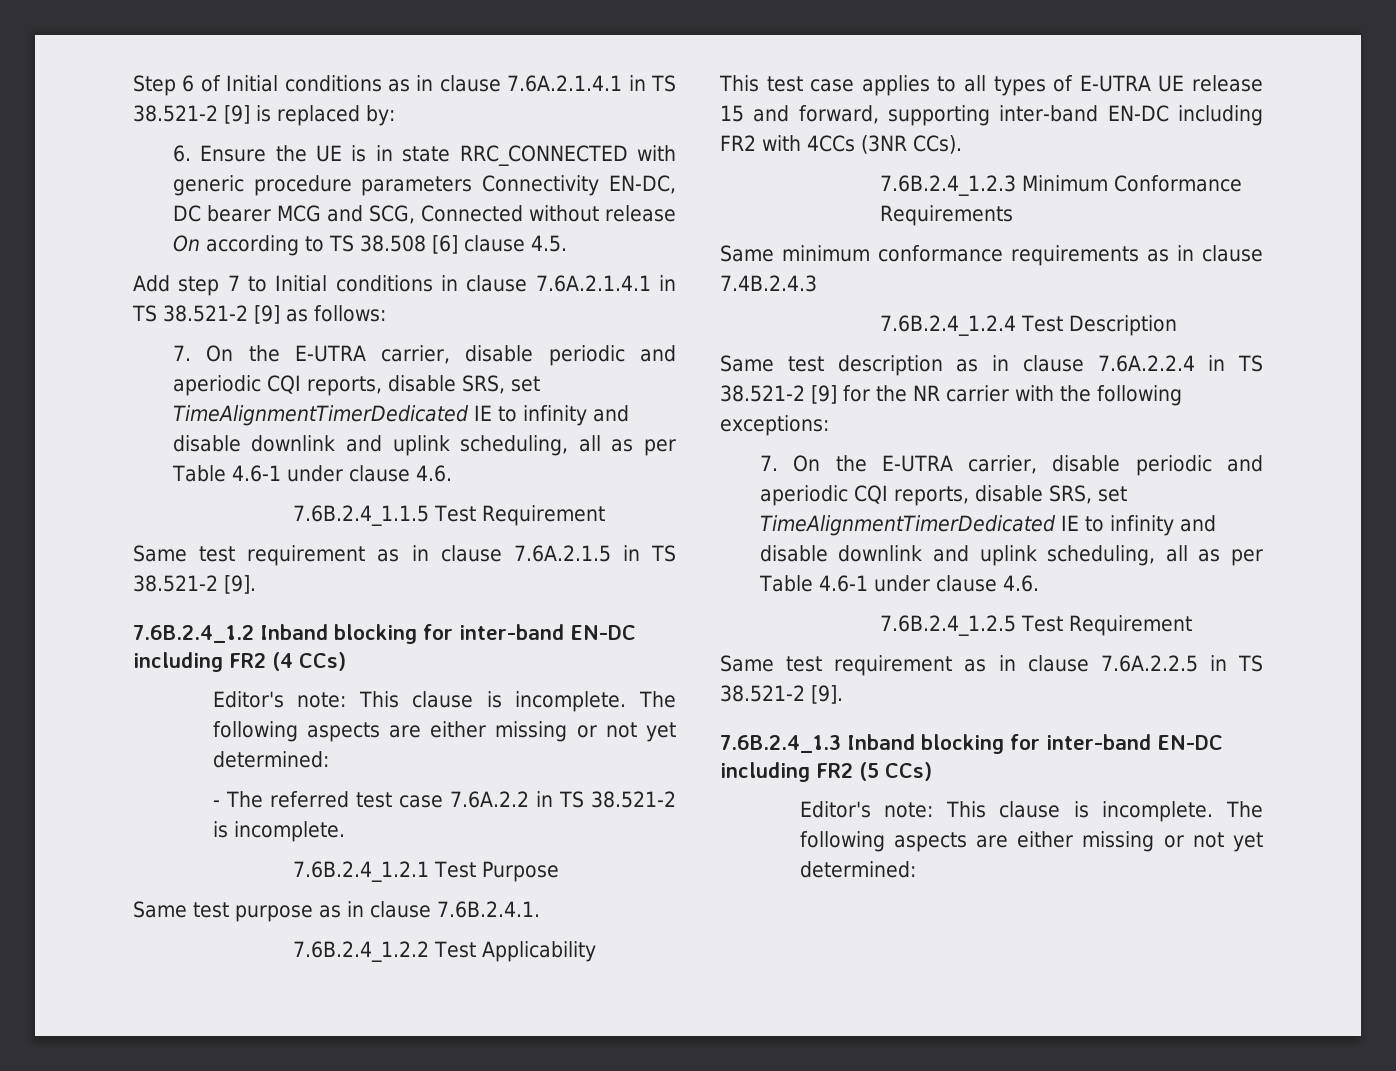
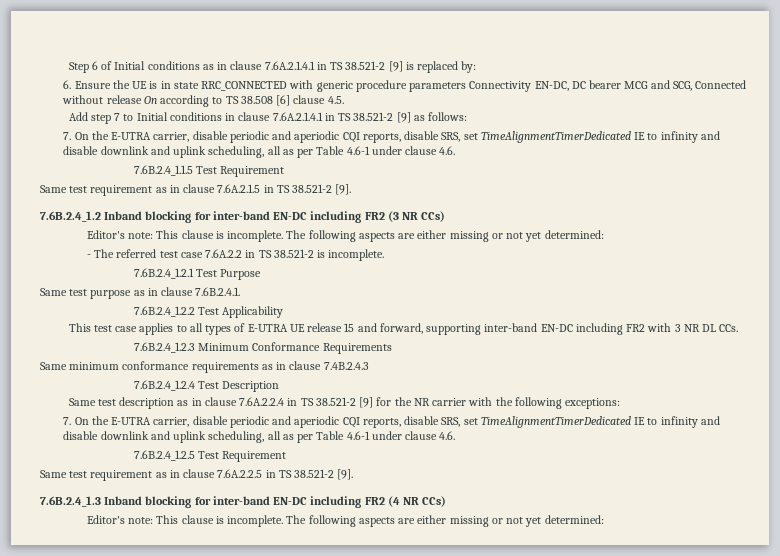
[272,652,293,671] (4 -> [387,211,419,222] (3 NR
[807,135,962,154] 4CCs (3NR CCs). -> [674,324,739,332] 3 NR DL CCs.
[859,762,879,781] (5 -> [387,496,420,507] (4 NR

